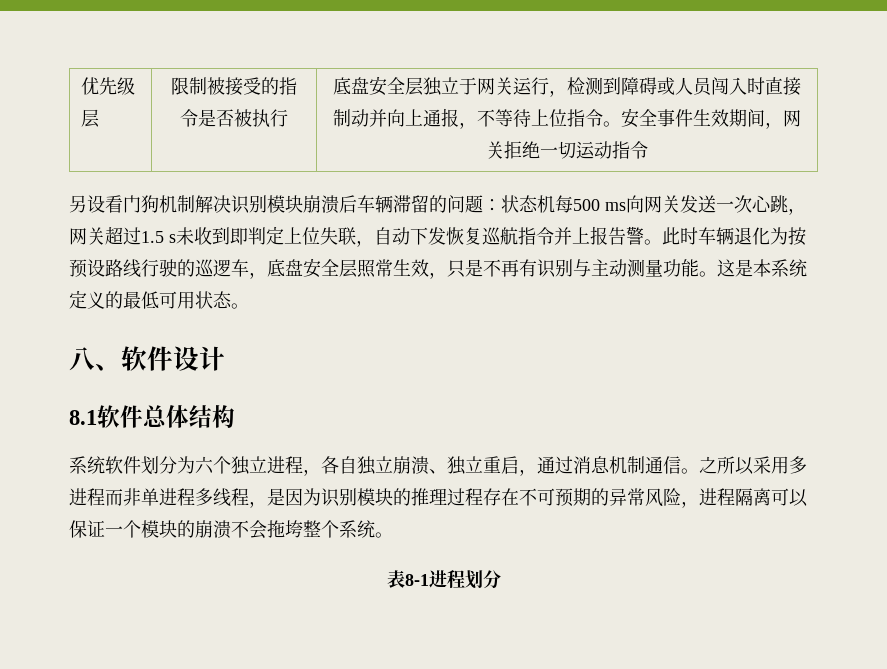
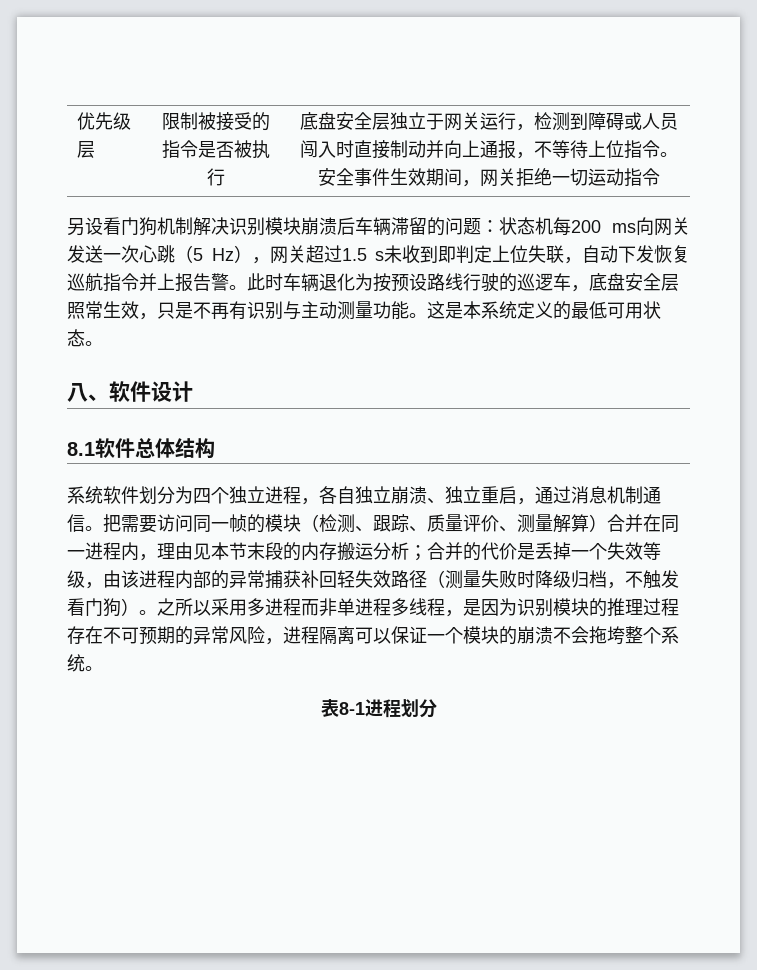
[573,199,600,211] 500 -> [571,220,601,233] 200
(788, 204) none -> [175,245,252,263] （5 Hz）
[195,456,214,474] 六 -> [193,488,211,504] 四
(699, 471) none -> [103,514,679,533] [67,542,661,561] [67,570,679,589] [67,598,157,617] 把需要访问同一帧的模块（检测、跟踪、质量评价、测量解算）合并在同一进程内，理由见本节末段的内存搬运分析；合并的代价是丢掉一个失效等级，由该进程内部的异常捕获补回轻失效路径（测量失败时降级归档，不触发看门狗）。

